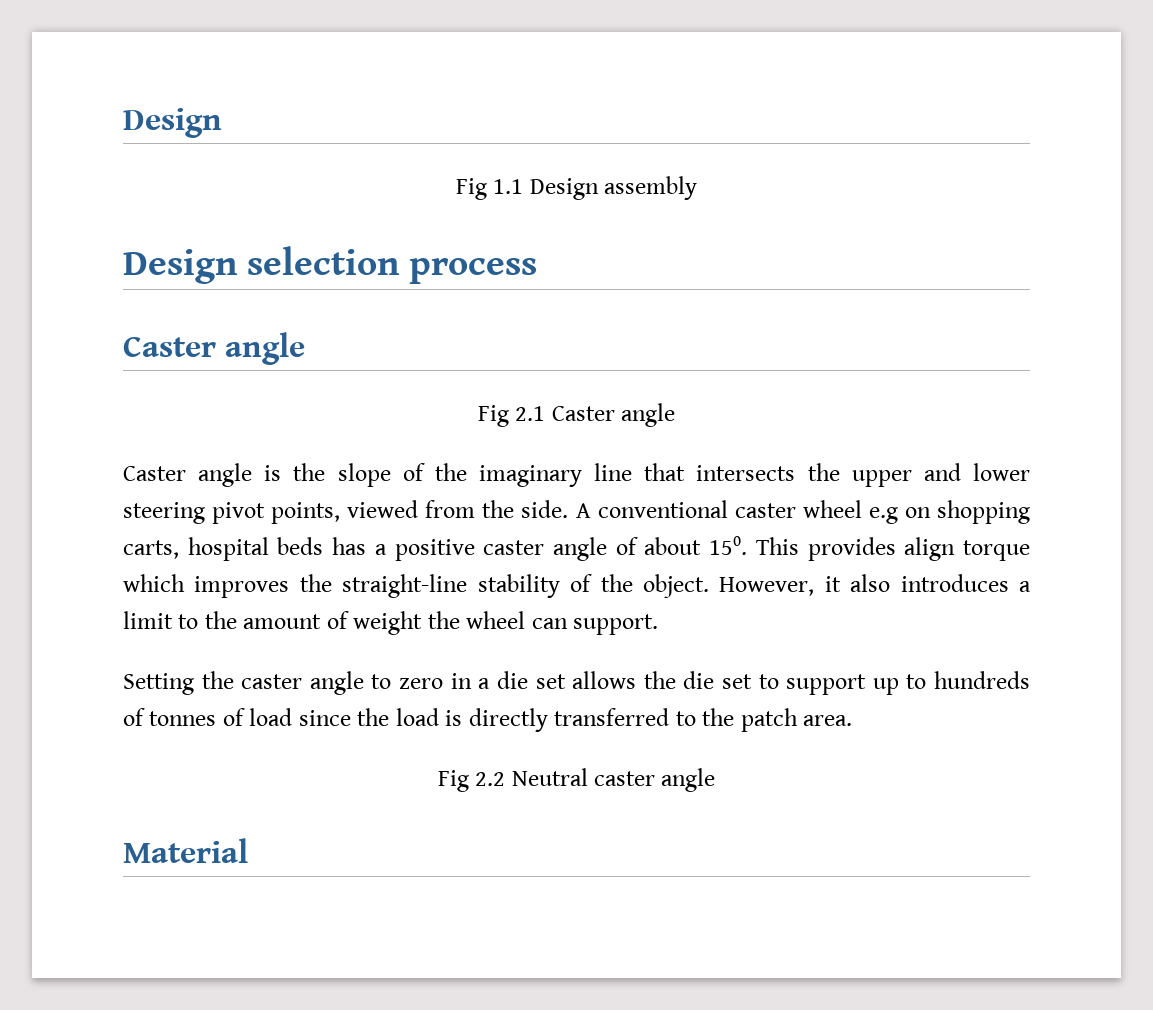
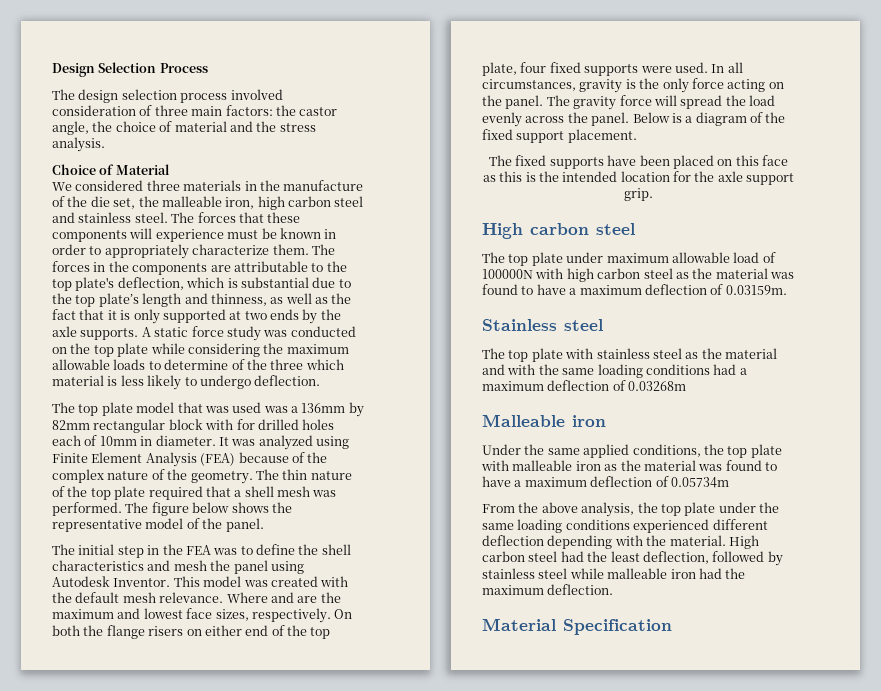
[123,108,222,138] [455,176,698,200] [123,246,538,284] [123,332,305,365] [477,403,676,427] [123,463,1030,487] [123,500,1031,524] [123,536,1030,561] [123,574,1031,598] [123,611,659,635] [123,671,1030,695] [123,708,853,732] [437,768,716,792] [123,838,248,863] Design // Fig 1.1 Design assembly // Design selection process // Caster angle // Fig 2.1 Caster angle // Caster angle is the slope of the imaginary line that intersects the upper and lower steering pivot points, viewed from the side. A conventional caster wheel e.g on shopping carts, hospital beds has a positive caster angle of about 150. This provides align torque which improves the straight-line stability of the object. However, it also introduces a limit to the amount of weight the wheel can support. // Setting the caster angle to zero in a die set allows the die set to support up to hundreds of tonnes of load since the load is directly transferred to the patch area. // Fig 2.2 Neutral caster angle // Material -> [52,62,208,77] [52,89,283,103] [52,105,338,116] [52,121,316,135] [52,137,105,152] [52,164,170,175] [52,180,364,191] [52,196,364,210] [52,212,301,223] [52,228,337,242] [52,244,335,259] [52,261,347,275] [52,277,351,291] [52,293,352,307] [52,309,341,324] [52,326,356,341] [52,343,349,357] [52,359,344,370] [52,375,321,390] [52,402,364,417] [52,419,335,433] [52,435,349,450] [52,452,328,467] [52,469,352,484] [52,486,337,500] [52,502,292,516] [52,518,264,532] [52,544,351,558] [52,560,304,574] [52,576,349,587] [52,592,341,603] [52,608,353,623] [52,625,331,639] [482,62,743,76] [482,78,784,93] [482,95,775,110] [482,112,786,127] [482,129,637,143] [489,155,788,169] [482,171,795,185] [624,188,653,201] [482,223,635,239] [482,252,776,266] [482,268,794,282] [482,284,787,295] [482,319,603,331] [482,348,777,362] [482,364,747,378] [482,380,687,391] [482,414,606,427] [482,444,782,458] [481,460,777,471] [482,476,729,488] [482,502,779,517] [482,519,768,533] [482,535,759,549] [482,551,783,566] [482,568,746,579] [482,584,614,595] [482,618,672,635] Design Selection Process // The design selection process involved consideration of three main factors: the castor angle, the choice of material and the stress analysis. // Choice of Material // We considered three materials in the manufacture of the die set, the malleable iron, high carbon steel and stainless steel. The forces that these components will experience must be known in order to appropriately characterize them. The forces in the components are attributable to the top plate's deflection, which is substantial due to the top plate’s length and thinness, as well as the fact that it is only supported at two ends by the axle supports. A static force study was conducted on the top plate while considering the maximum allowable loads to determine of the three which material is less likely to undergo deflection. // The top plate model that was used was a 136mm by 82mm rectangular block with for drilled holes each of 10mm in diameter. It was analyzed using Finite Element Analysis (FEA) because of the complex nature of the geometry. The thin nature of the top plate required that a shell mesh was performed. The figure below shows the representative model of the panel. // The initial step in the FEA was to define the shell characteristics and mesh the panel using Autodesk Inventor. This model was created with the default mesh relevance. Where and are the maximum and lowest face sizes, respectively. On both the flange risers on either end of the top plate, four fixed supports were used. In all circumstances, gravity is the only force acting on the panel. The gravity force will spread the load evenly across the panel. Below is a diagram of the fixed support placement. // The fixed supports have been placed on this face as this is the intended location for the axle support grip. // High carbon steel // The top plate under maximum allowable load of 100000N with high carbon steel as the material was found to have a maximum deflection of 0.03159m. // Stainless steel // The top plate with stainless steel as the material and with the same loading conditions had a maximum deflection of 0.03268m // Malleable iron // Under the same applied conditions, the top plate with malleable iron as the material was found to have a maximum deflection of 0.05734m // From the above analysis, the top plate under the same loading conditions experienced different deflection depending with the material. High carbon steel had the least deflection, followed by stainless steel while malleable iron had the maximum deflection. // Material Specification

